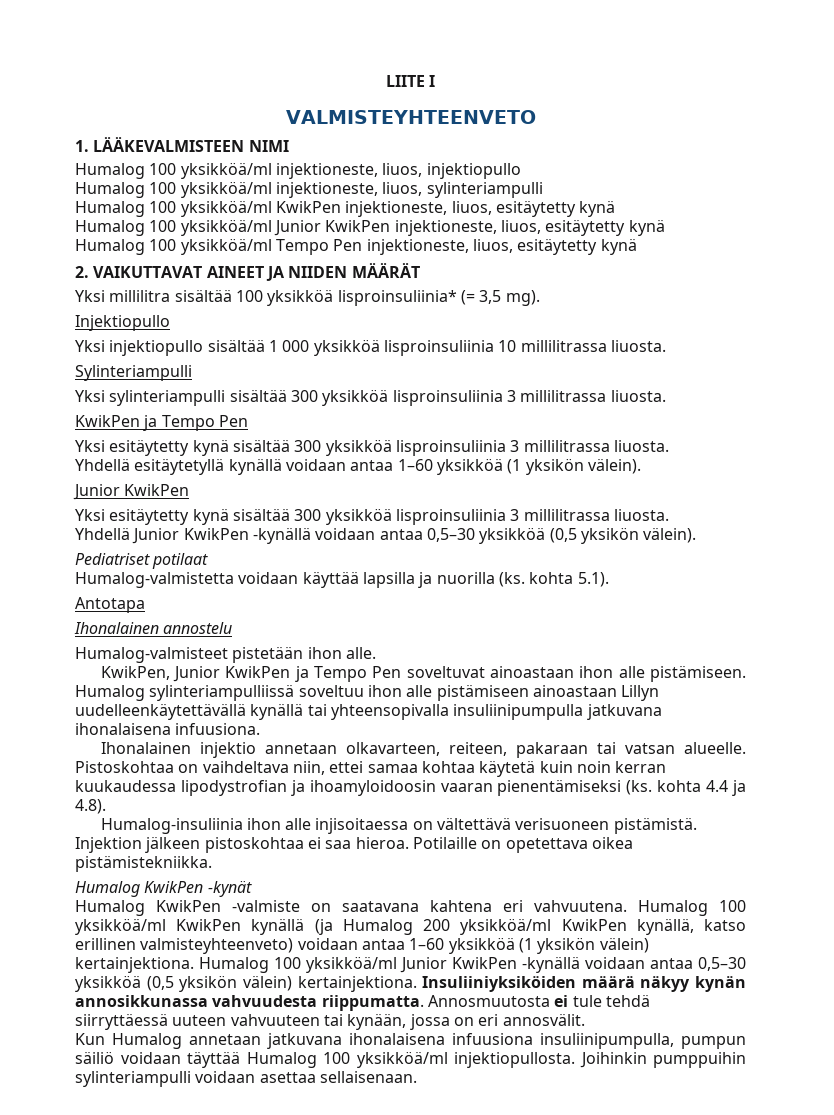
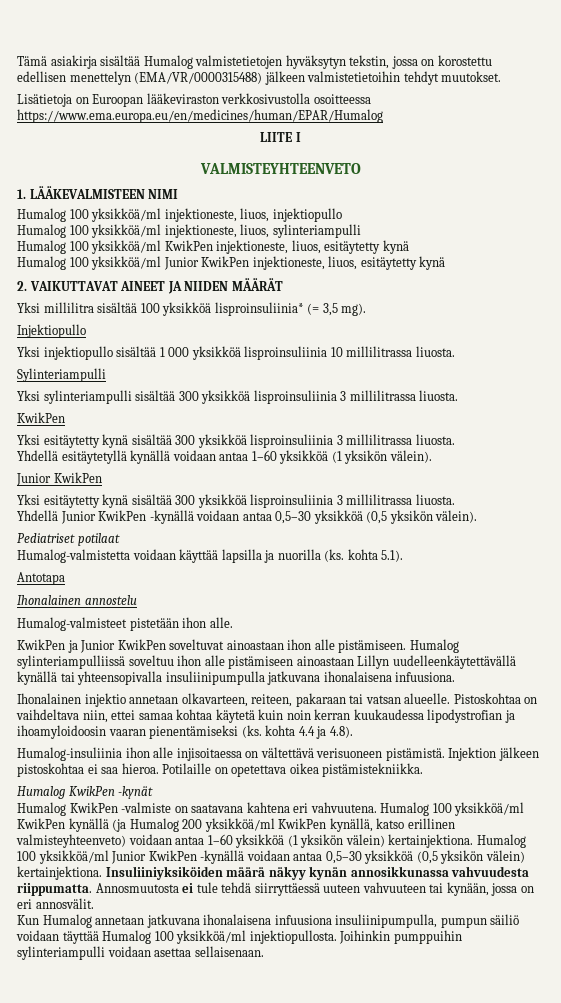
(385, 81) none -> [17,55,492,69] [17,71,502,85] [17,93,371,107] [17,109,383,123] Tämä asiakirja sisältää Humalog valmistetietojen hyväksytyn tekstin, jossa on korostettu edellisen menettelyn (EMA/VR/0000315488) jälkeen valmistetietoihin tehdyt muutokset. // Lisätietoja on Euroopan lääkeviraston verkkosivustolla osoitteessa https://www.ema.europa.eu/en/medicines/human/EPAR/Humalog //
[75,238,637,255] // Humalog 100 yksikköä/ml Tempo Pen injektioneste, liuos, esitäytetty kynä -> (446, 263) none
[143,415,248,431] ja Tempo Pen -> (65, 417) none
[100,666,402,682] KwikPen, Junior KwikPen ja Tempo Pen -> [17,639,166,653] KwikPen ja Junior KwikPen

